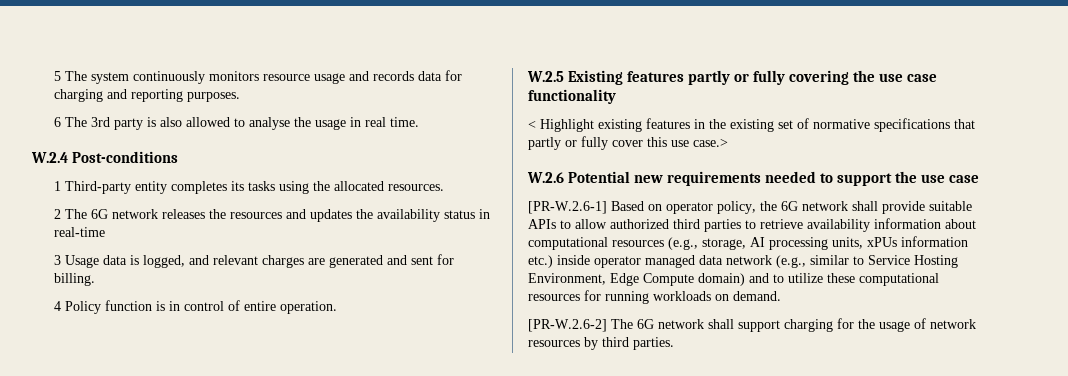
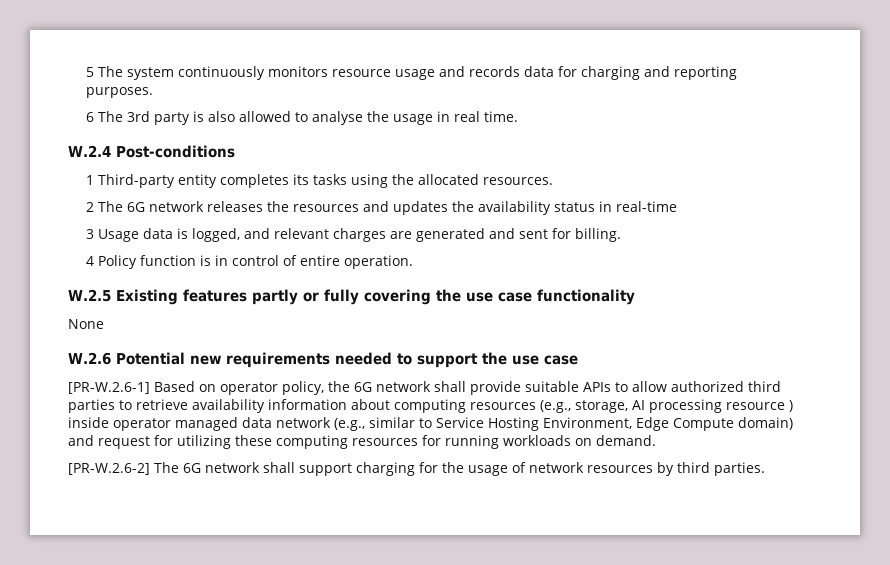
[528,118,975,132] [528,136,728,150] // < Highlight existing features in the existing set of normative specifications that partly or fully cover this use case.> -> [68,319,104,329] // None
[528,237,608,250] computational -> [394,399,466,413] computing
[832,236,968,249] [528,255,553,268] units, xPUs information etc.) -> [726,400,793,412] resource )
[773,273,939,286] to utilize these computational -> [98,435,348,449] request for utilizing these computing

